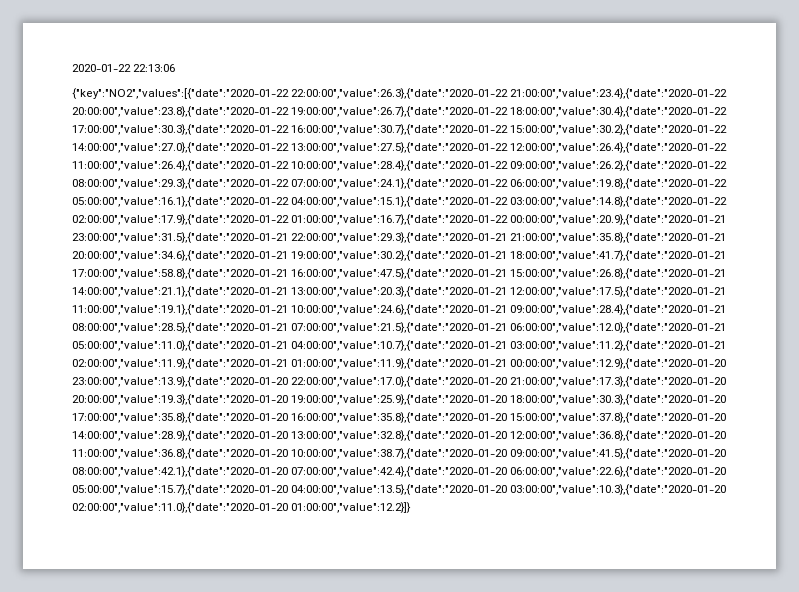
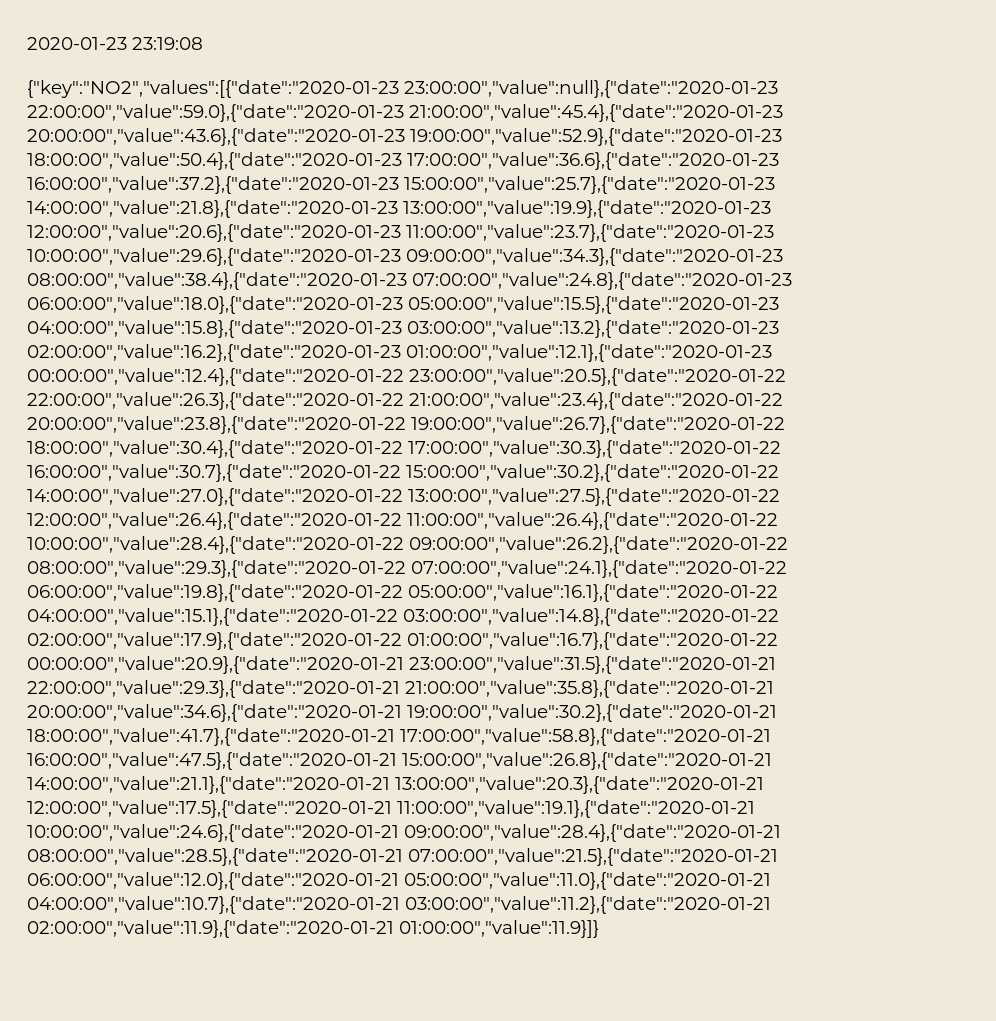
[72,64,176,72] [72,88,289,99] 2020-01-22 22:13:06 // {"key":"NO2","values":[{"date":"2020-01-22 -> [27,37,203,50] [27,80,778,98] [27,104,783,122] [27,128,782,146] [27,152,779,170] [27,176,775,194] [27,200,771,218] [27,224,774,242] [27,248,783,266] [27,272,792,290] [27,296,779,314] [27,320,779,338] [27,344,772,362] [27,368,786,386] 2020-01-23 23:19:08 // {"key":"NO2","values":[{"date":"2020-01-23 23:00:00","value":null},{"date":"2020-01-23 22:00:00","value":59.0},{"date":"2020-01-23 21:00:00","value":45.4},{"date":"2020-01-23 20:00:00","value":43.6},{"date":"2020-01-23 19:00:00","value":52.9},{"date":"2020-01-23 18:00:00","value":50.4},{"date":"2020-01-23 17:00:00","value":36.6},{"date":"2020-01-23 16:00:00","value":37.2},{"date":"2020-01-23 15:00:00","value":25.7},{"date":"2020-01-23 14:00:00","value":21.8},{"date":"2020-01-23 13:00:00","value":19.9},{"date":"2020-01-23 12:00:00","value":20.6},{"date":"2020-01-23 11:00:00","value":23.7},{"date":"2020-01-23 10:00:00","value":29.6},{"date":"2020-01-23 09:00:00","value":34.3},{"date":"2020-01-23 08:00:00","value":38.4},{"date":"2020-01-23 07:00:00","value":24.8},{"date":"2020-01-23 06:00:00","value":18.0},{"date":"2020-01-23 05:00:00","value":15.5},{"date":"2020-01-23 04:00:00","value":15.8},{"date":"2020-01-23 03:00:00","value":13.2},{"date":"2020-01-23 02:00:00","value":16.2},{"date":"2020-01-23 01:00:00","value":12.1},{"date":"2020-01-23 00:00:00","value":12.4},{"date":"2020-01-22 23:00:00","value":20.5},{"date":"2020-01-22
[291,358,727,369] [72,376,727,387] [72,394,727,405] [72,412,727,423] [72,430,727,441] [72,448,727,459] [72,466,727,477] [72,484,727,495] [72,502,412,513] 01:00:00","value":11.9},{"date":"2020-01-21 00:00:00","value":12.9},{"date":"2020-01-20 23:00:00","value":13.9},{"date":"2020-01-20 22:00:00","value":17.0},{"date":"2020-01-20 21:00:00","value":17.3},{"date":"2020-01-20 20:00:00","value":19.3},{"date":"2020-01-20 19:00:00","value":25.9},{"date":"2020-01-20 18:00:00","value":30.3},{"date":"2020-01-20 17:00:00","value":35.8},{"date":"2020-01-20 16:00:00","value":35.8},{"date":"2020-01-20 15:00:00","value":37.8},{"date":"2020-01-20 14:00:00","value":28.9},{"date":"2020-01-20 13:00:00","value":32.8},{"date":"2020-01-20 12:00:00","value":36.8},{"date":"2020-01-20 11:00:00","value":36.8},{"date":"2020-01-20 10:00:00","value":38.7},{"date":"2020-01-20 09:00:00","value":41.5},{"date":"2020-01-20 08:00:00","value":42.1},{"date":"2020-01-20 07:00:00","value":42.4},{"date":"2020-01-20 06:00:00","value":22.6},{"date":"2020-01-20 05:00:00","value":15.7},{"date":"2020-01-20 04:00:00","value":13.5},{"date":"2020-01-20 03:00:00","value":10.3},{"date":"2020-01-20 02:00:00","value":11.0},{"date":"2020-01-20 01:00:00","value":12.2}]} -> [399,920,599,938] 01:00:00","value":11.9}]}

